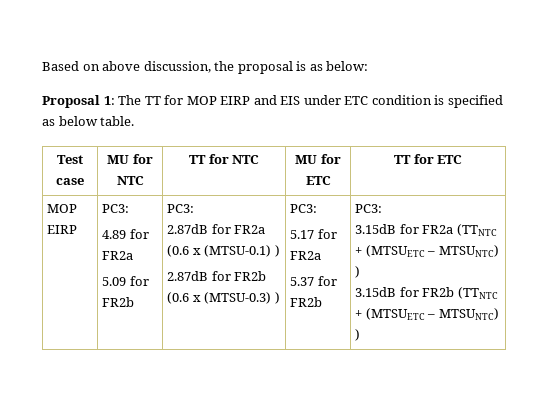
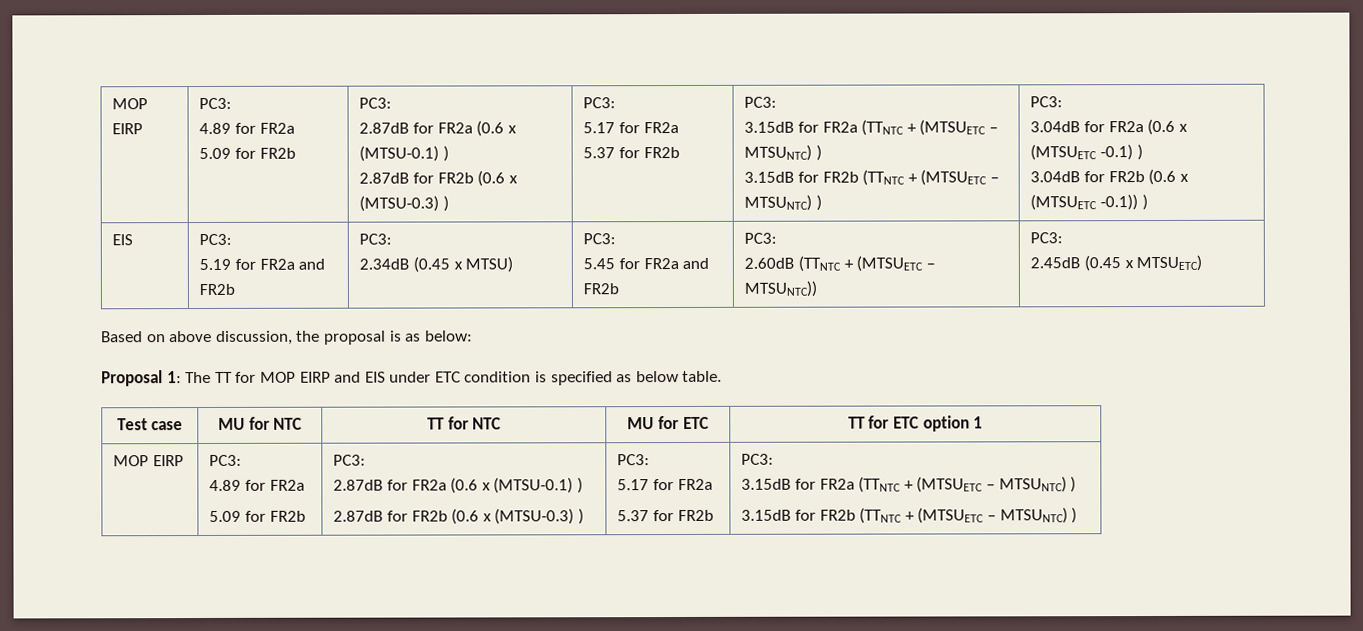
(42, 66) none -> [112,98,149,110] [112,123,144,135] [199,97,233,110] [199,122,295,135] [199,147,296,160] [359,97,393,109] [359,120,517,137] [359,145,450,162] [359,170,518,187] [359,195,450,212] [583,97,617,109] [583,122,679,134] [583,147,680,159] [744,96,778,108] [744,119,999,136] [744,144,823,161] [744,169,1000,186] [744,194,823,211] [1030,96,1064,108] [1030,118,1188,136] [1030,144,1143,161] [1030,168,1189,186] [1030,194,1148,211] [112,234,134,246] [199,233,233,246] [199,258,326,271] [199,283,236,296] [359,233,393,245] [359,256,514,273] [583,233,617,245] [583,257,710,270] [583,283,620,295] [744,232,778,244] [744,255,935,272] [744,280,818,297] [1030,232,1064,244] [1030,254,1203,272] MOP EIRP | PC3: // 4.89 for FR2a // 5.09 for FR2b | PC3: // 2.87dB for FR2a (0.6 x (MTSU-0.1) ) // 2.87dB for FR2b (0.6 x (MTSU-0.3) ) | PC3: // 5.17 for FR2a // 5.37 for FR2b | PC3: // 3.15dB for FR2a (TTNTC + (MTSUETC – MTSUNTC) ) // 3.15dB for FR2b (TTNTC + (MTSUETC – MTSUNTC) ) | PC3: // 3.04dB for FR2a (0.6 x (MTSUETC -0.1) ) // 3.04dB for FR2b (0.6 x (MTSUETC -0.1)) ) // EIS | PC3: // 5.19 for FR2a and FR2b | PC3: // 2.34dB (0.45 x MTSU) | PC3: // 5.45 for FR2a and FR2b | PC3: // 2.60dB (TTNTC + (MTSUETC – MTSUNTC)) | PC3: // 2.45dB (0.45 x MTSUETC) //
(463, 159) none -> [922,415,984,432] option 1

